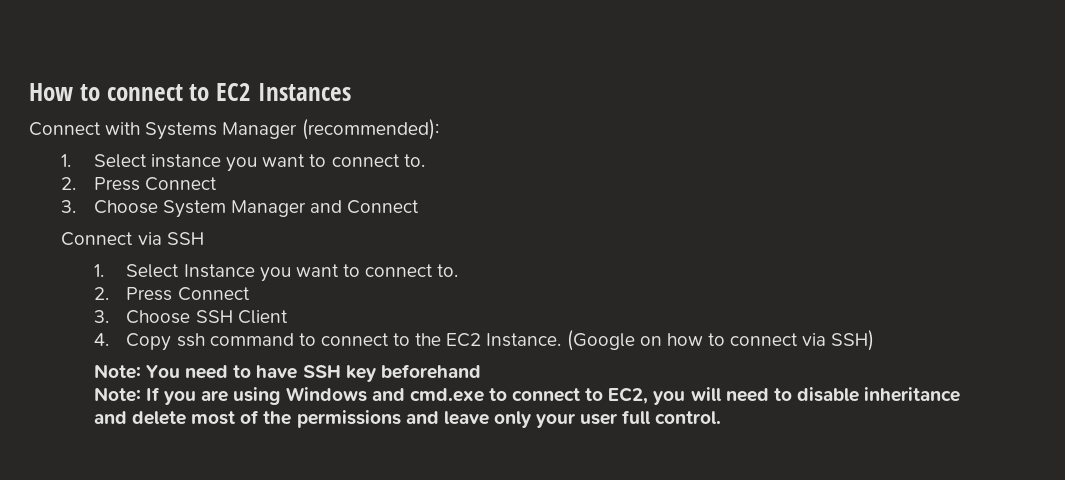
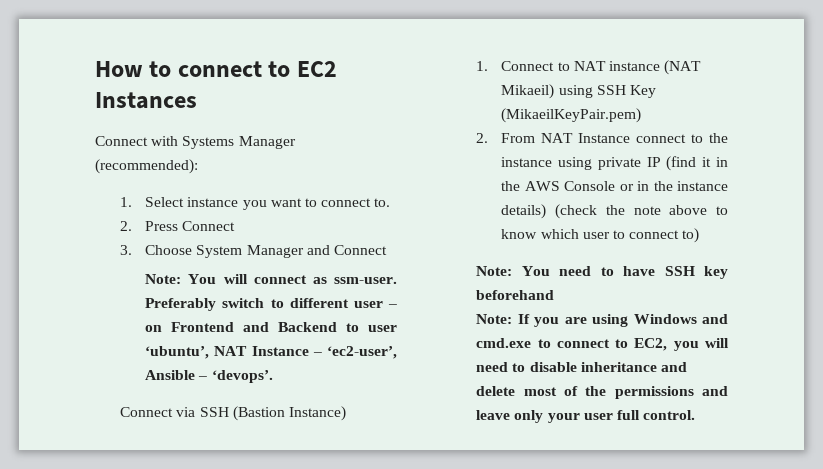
(420, 207) none -> [145,274,397,284] [145,298,397,311] [145,322,397,332] [145,346,397,359] [145,370,273,383] // Note: You will connect as ssm-user. Preferably switch to different user – on Frontend and Backend to user ‘ubuntu’, NAT Instance – ‘ec2-user’, Ansible – ‘devops’.
[93,264,459,282] [93,287,250,301] [93,310,288,324] [93,330,875,351] // 1. Select Instance you want to connect to. // 2. Press Connect // 3. Choose SSH Client // 4. Copy ssh command to connect to the EC2 Instance. (Google on how to connect via SSH) -> [232,406,346,421] [476,60,702,75] [501,84,656,99] [501,108,642,123] [476,133,728,143] [501,156,728,171] [501,181,728,191] [501,204,728,219] [501,228,700,243] (Bastion Instance) // 1. Connect to NAT instance (NAT Mikaeil) using SSH Key (MikaeilKeyPair.pem) // 2. From NAT Instance connect to the instance using private IP (find it in the AWS Console or in the instance details) (check the note above to know which user to connect to)

